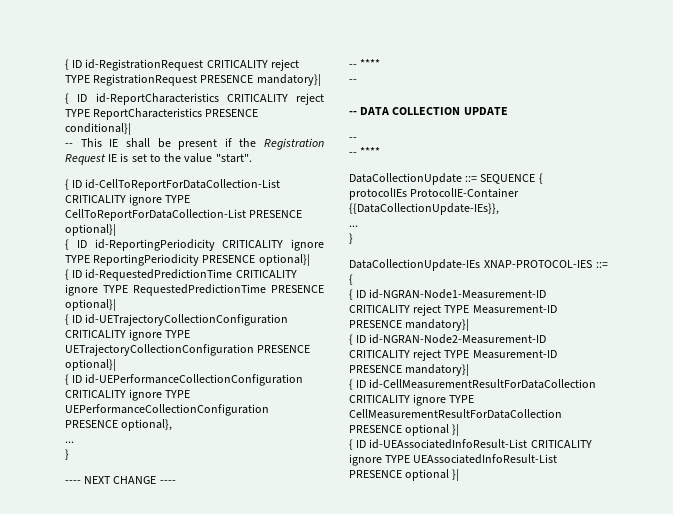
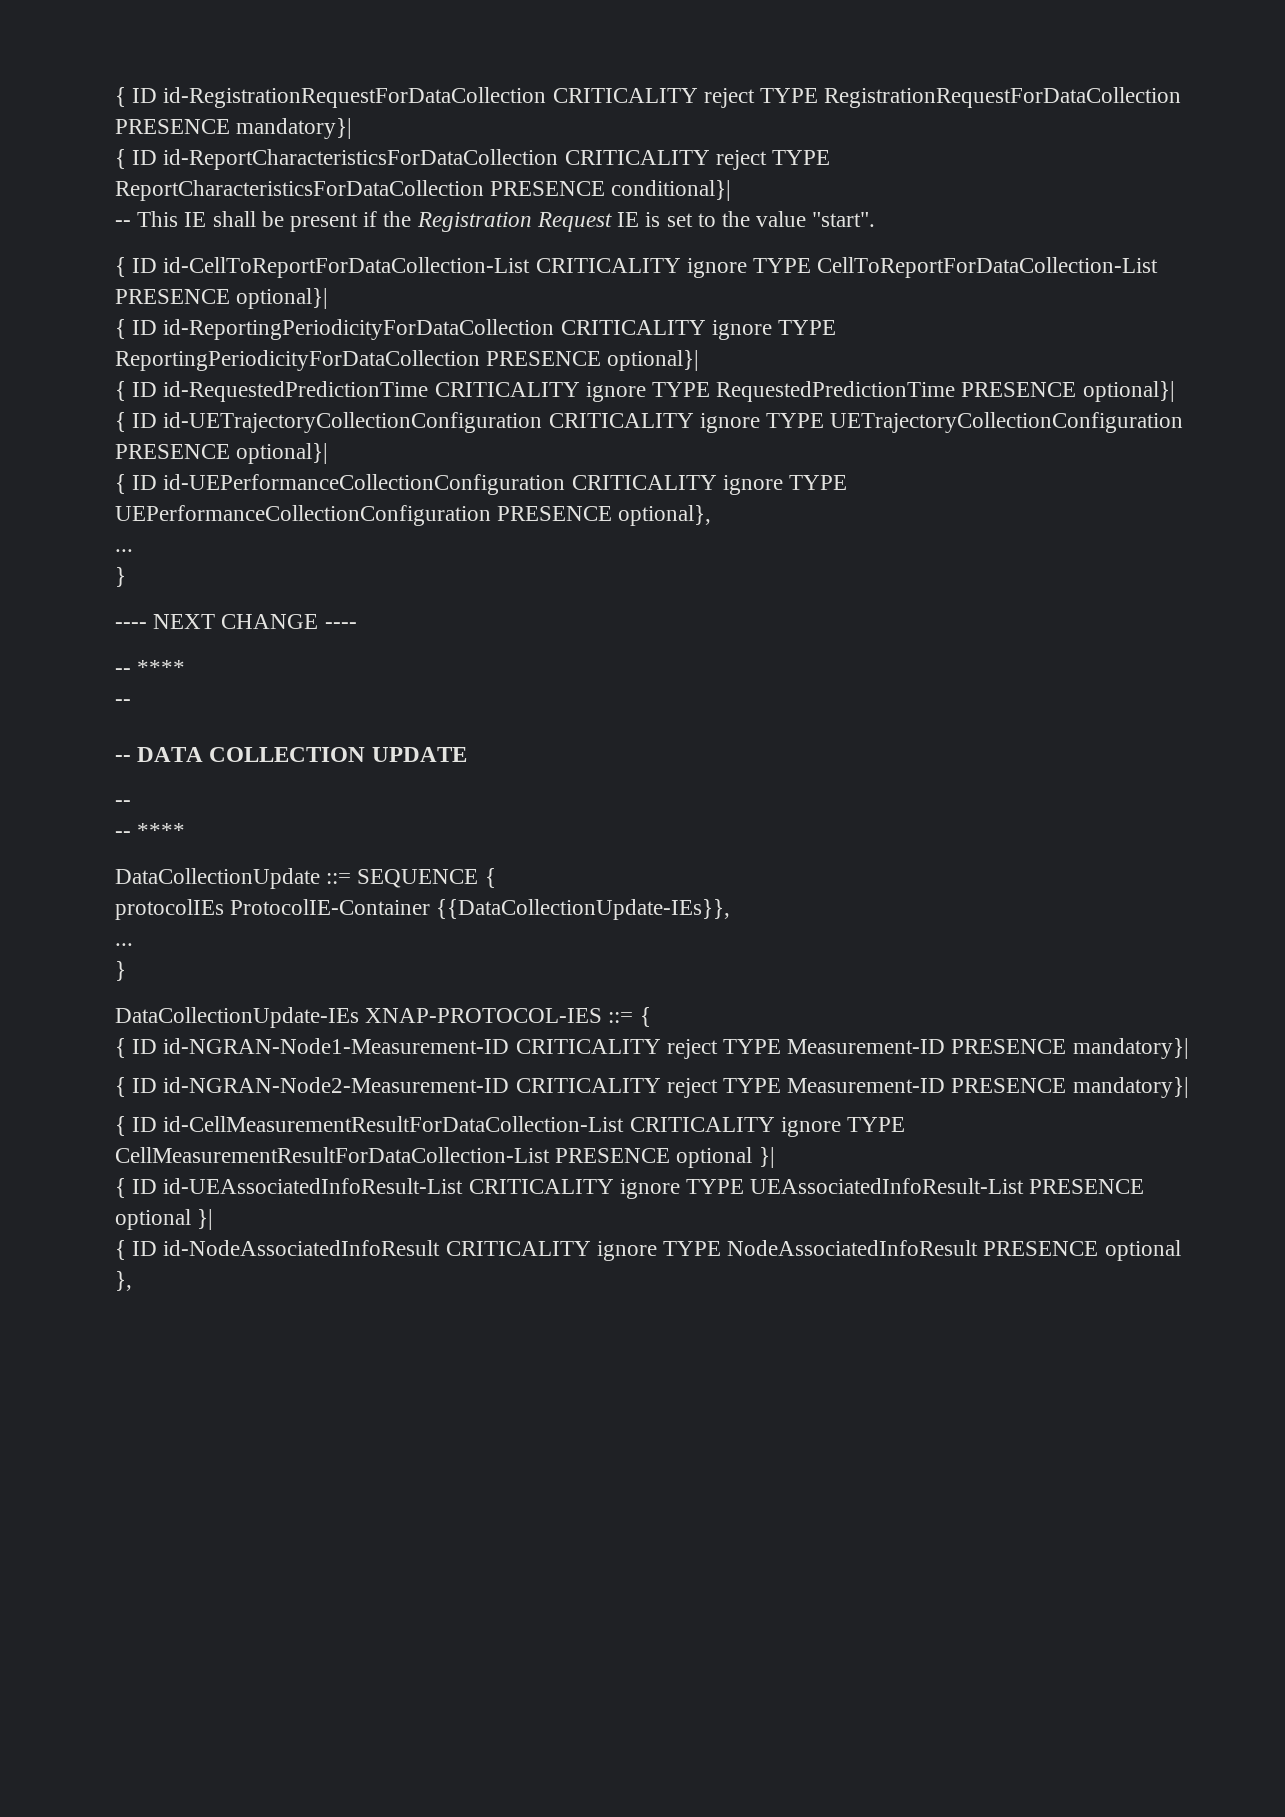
[65,59,299,71] [65,74,321,86] [65,93,324,105] [65,108,203,120] { ID id-RegistrationRequest CRITICALITY reject TYPE RegistrationRequest PRESENCE mandatory}| // { ID id-ReportCharacteristics CRITICALITY reject TYPE ReportCharacteristics -> [115,87,1182,108] [115,118,353,139] [115,149,831,170] [115,180,484,201] { ID id-RegistrationRequestForDataCollection CRITICALITY reject TYPE RegistrationRequestForDataCollection PRESENCE mandatory}| // { ID id-ReportCharacteristicsForDataCollection CRITICALITY reject TYPE ReportCharacteristicsForDataCollection
[94,239,324,251] [65,254,200,266] id-ReportingPeriodicity CRITICALITY ignore TYPE ReportingPeriodicity -> [163,319,837,340] [115,350,480,371] id-ReportingPeriodicityForDataCollection CRITICALITY ignore TYPE ReportingPeriodicityForDataCollection
[369,379,597,389] [349,394,475,406] [349,409,562,419] id-CellMeasurementResultForDataCollection CRITICALITY ignore TYPE CellMeasurementResultForDataCollection -> [163,1116,906,1137] [115,1147,550,1163] id-CellMeasurementResultForDataCollection-List CRITICALITY ignore TYPE CellMeasurementResultForDataCollection-List
(460, 475) none -> [115,1240,1181,1261] [115,1271,132,1291] // { ID id-NodeAssociatedInfoResult CRITICALITY ignore TYPE NodeAssociatedInfoResult PRESENCE optional },

